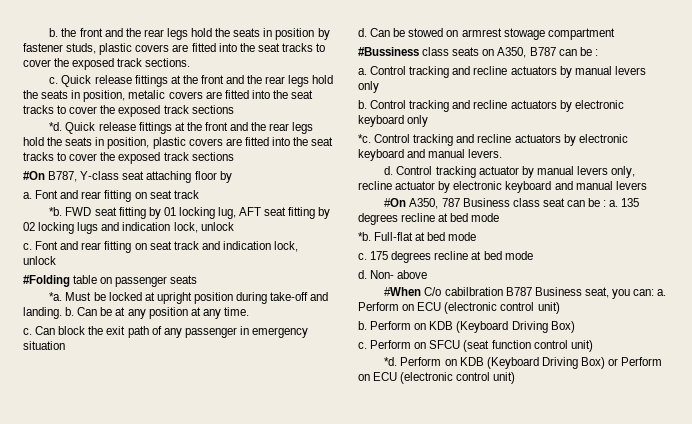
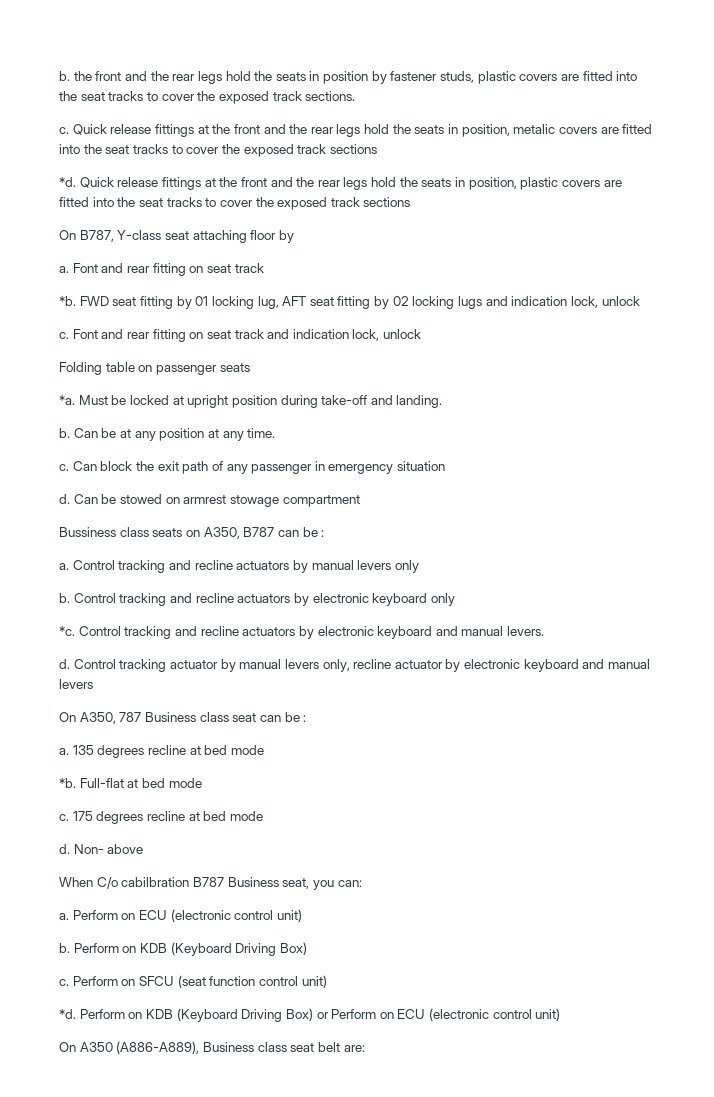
[23,171,45,180] #On -> [59,230,76,240] On
[23,275,70,287] #Folding -> [59,362,102,375] Folding
(62, 313) none -> (443, 401) //
[358,47,419,56] #Bussiness -> [59,527,116,537] Bussiness
[384,198,407,207] #On -> [59,712,76,722] On
(607, 203) none -> (307, 718) //
[384,287,422,296] #When -> [59,877,93,887] When
(655, 292) none -> (362, 883) //
(516, 378) none -> [59,1041,365,1054] // On A350 (A886-A889), Business class seat belt are:

